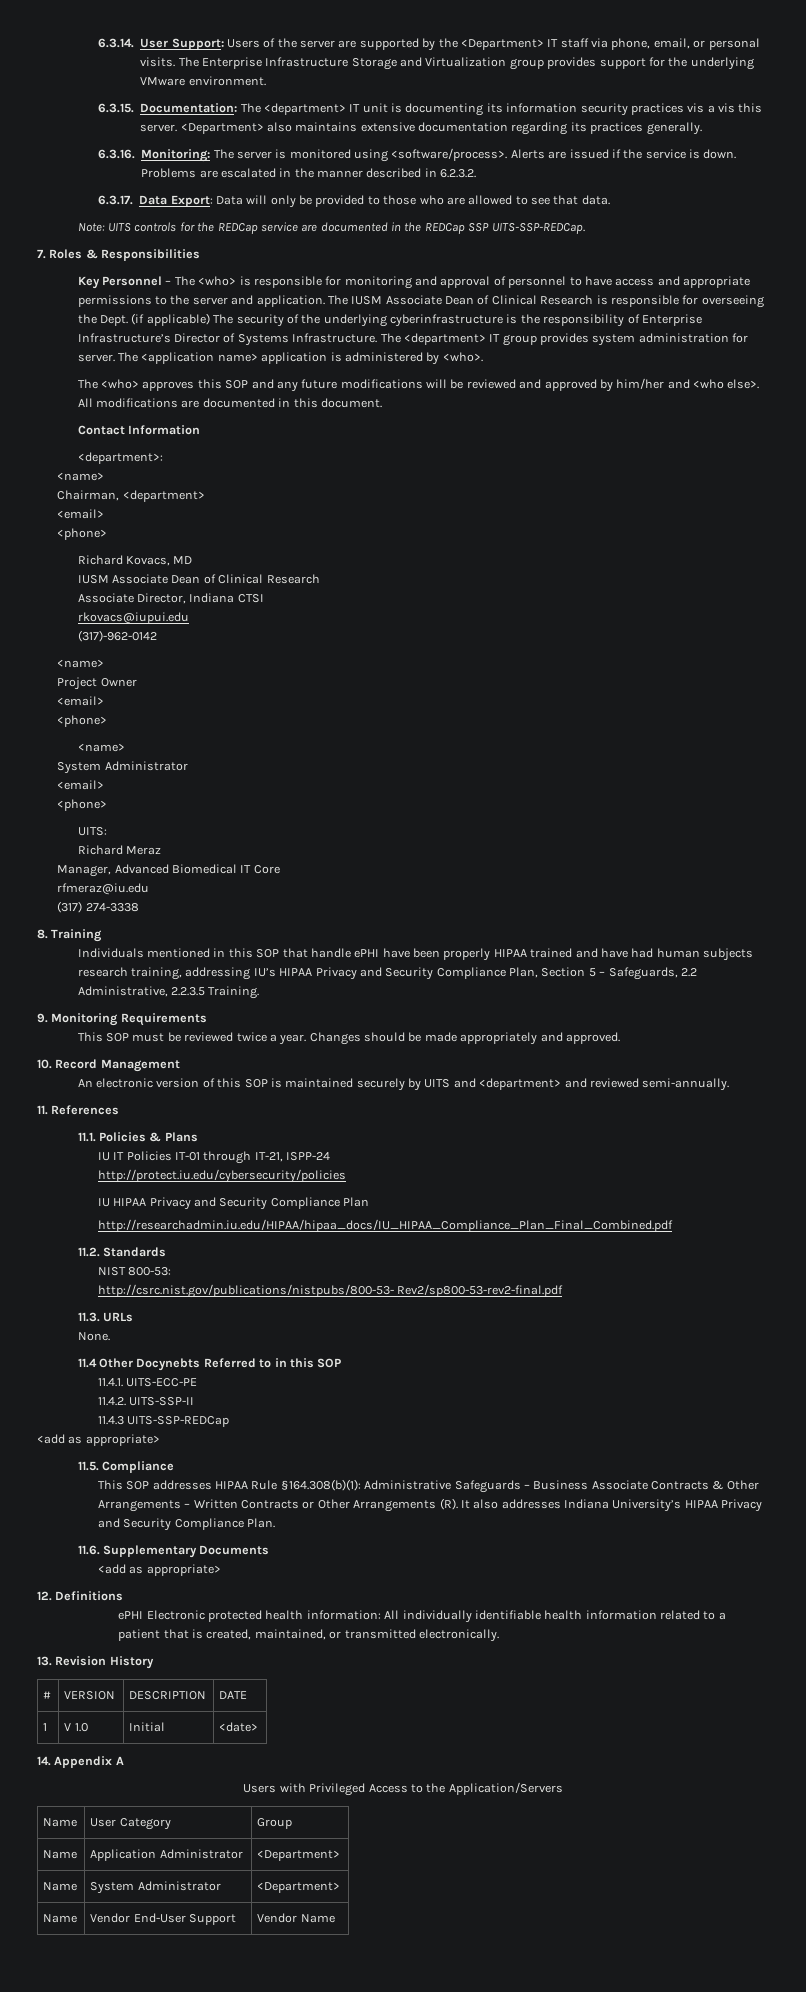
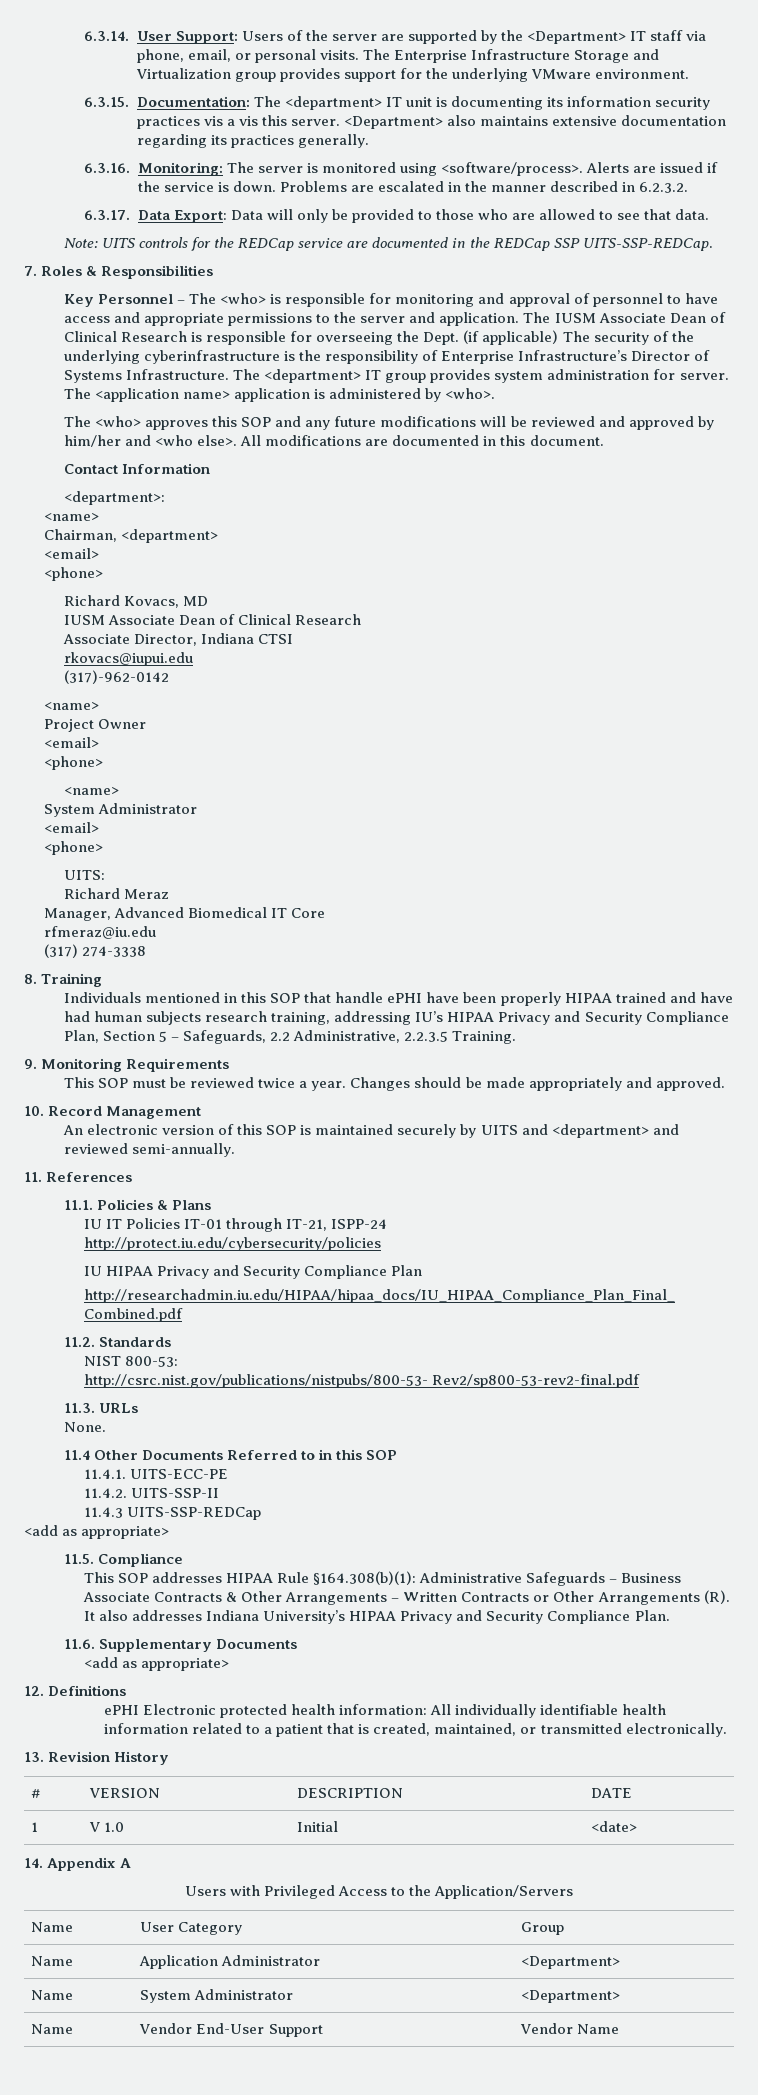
[136,1358,201,1371] Docynebts -> [142,1450,224,1460] Documents

